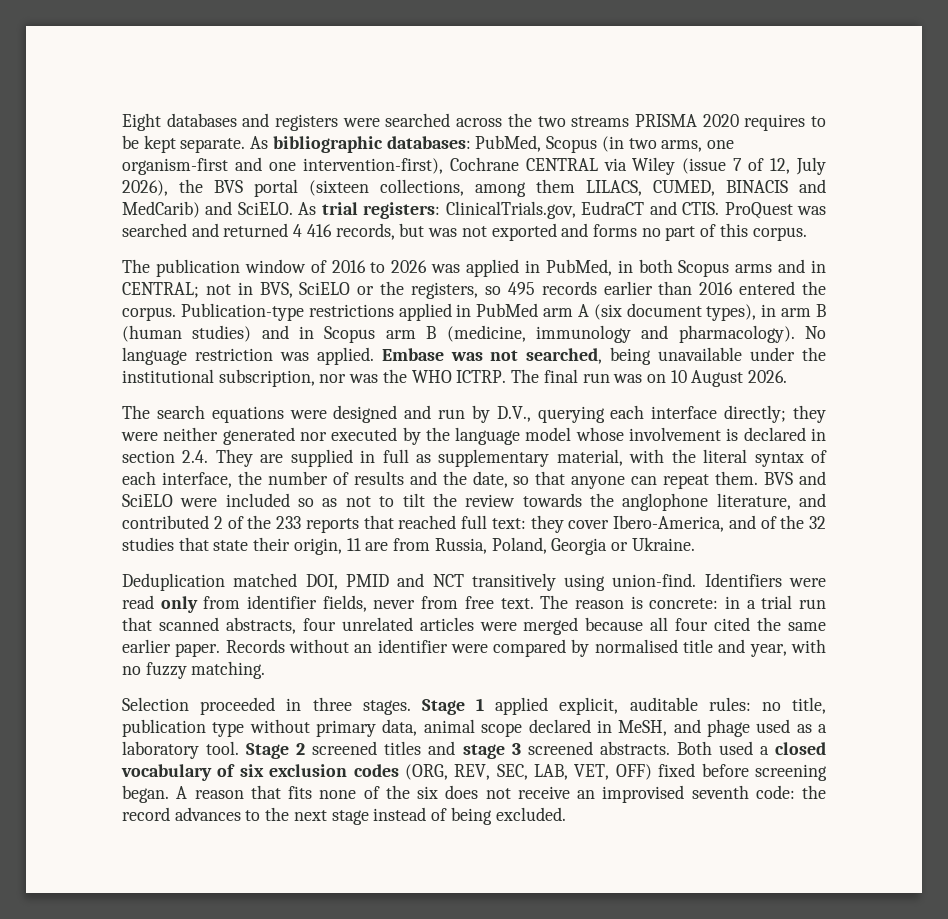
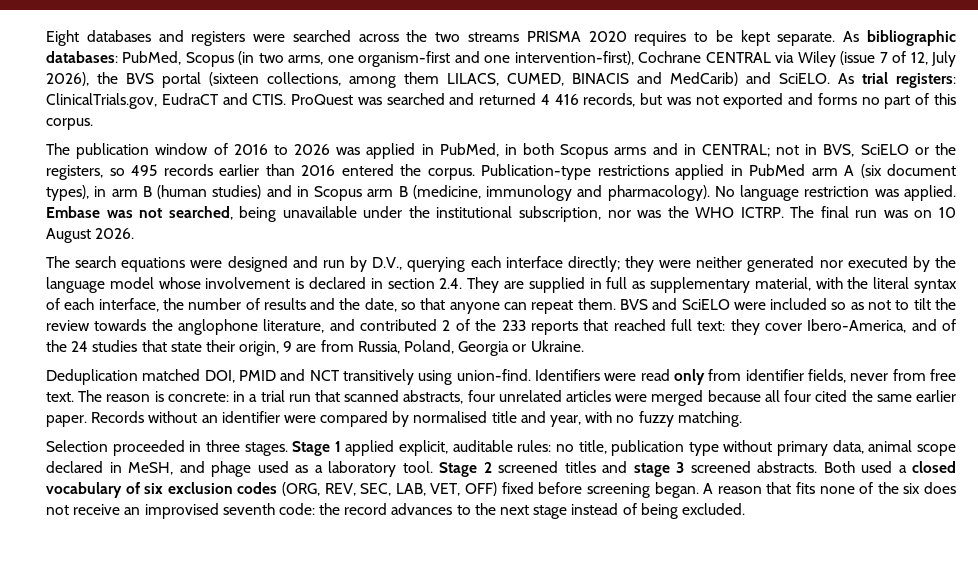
[809,516,826,529] 32 -> [71,341,89,352] 24
[346,538,361,551] 11 -> [283,341,293,352] 9

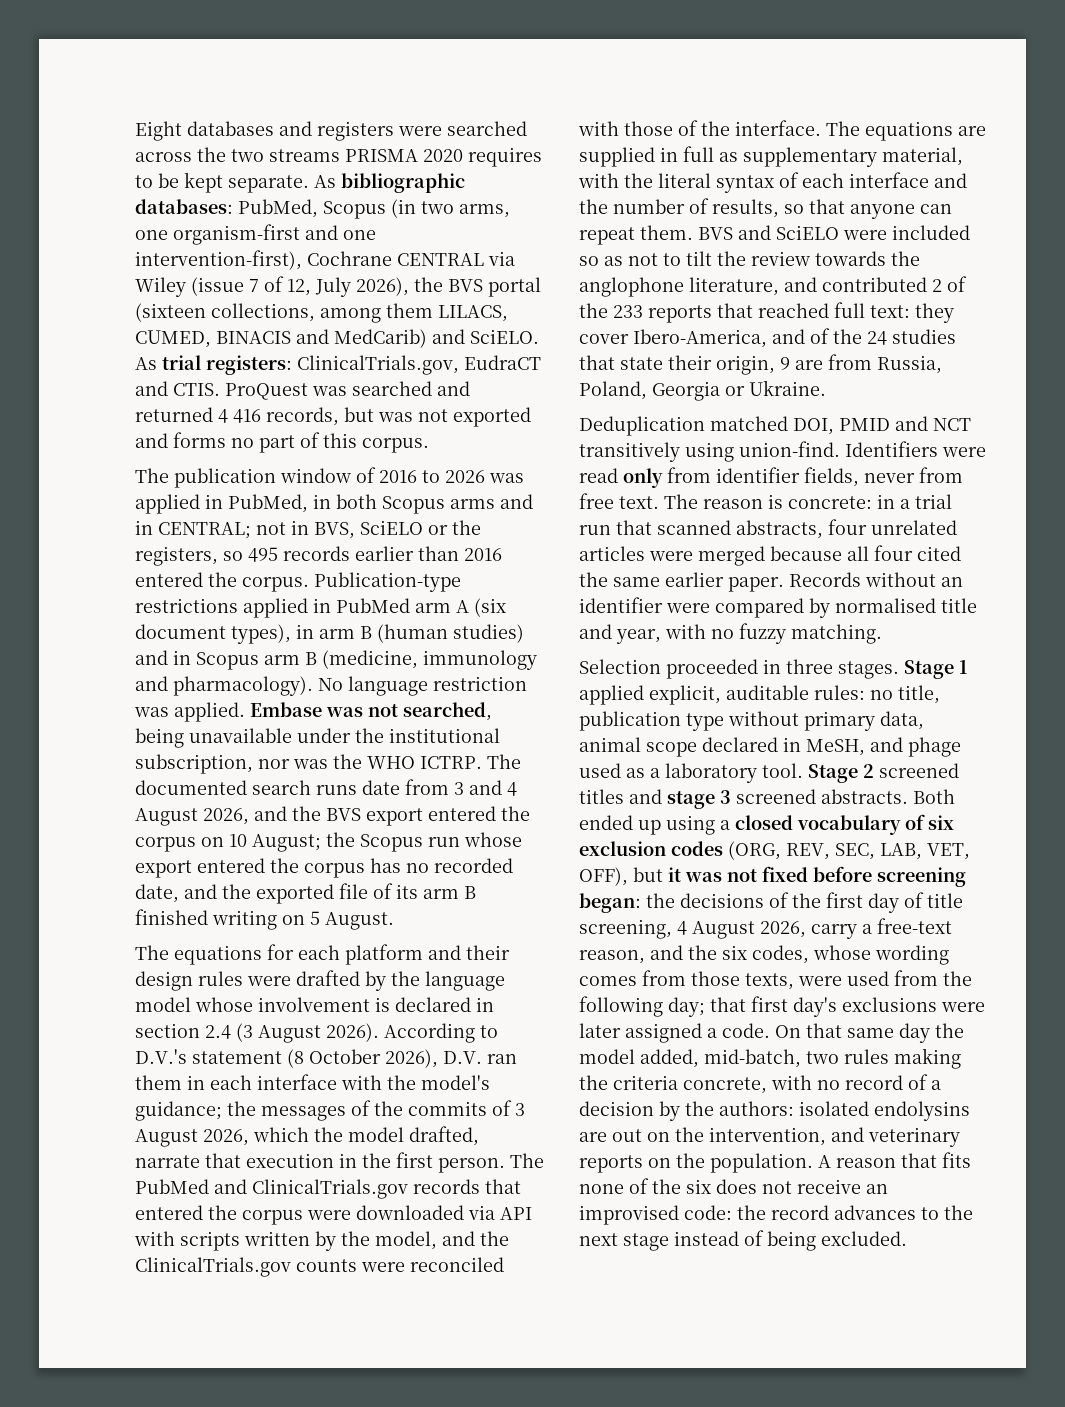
[820,206,956,218] [46,228,135,243] [46,256,908,272] final run was on 10 August 2026. // The search equations were designed and run by D.V., querying each interface directly; they were neither generated nor executed -> [135,779,517,796] [135,806,530,826] [135,832,522,852] [135,858,513,878] [135,883,476,904] [135,909,394,930] [135,944,510,965] [135,970,360,991] documented search runs date from 3 and 4 August 2026, and the BVS export entered the corpus on 10 August; the Scopus run whose export entered the corpus has no recorded date, and the exported file of its arm B finished writing on 5 August. // The equations for each platform and their design rules were drafted
[439,277,500,293] 2.4. They -> [205,1023,498,1043] [135,1049,517,1068] [135,1074,490,1090] [135,1100,525,1121] [135,1126,479,1147] [135,1152,544,1173] [135,1179,521,1199] [135,1205,532,1225] [134,1231,509,1251] [135,1257,504,1277] [578,120,953,141] 2.4 (3 August 2026). According to D.V.'s statement (8 October 2026), D.V. ran them in each interface with the model's guidance; the messages of the commits of 3 August 2026, which the model drafted, narrate that execution in the first person. The PubMed and ClinicalTrials.gov records that entered the corpus were downloaded via API with scripts written by the model, and the ClinicalTrials.gov counts were reconciled with those of the interface. The equations
[98,298,159,312] interface, -> [849,172,967,188] interface and
[263,298,397,312] results and the date, -> [712,199,779,218] results,
[861,461,892,473] used -> [579,815,715,835] ended up using
[465,482,699,498] OFF) fixed before screening began. -> [579,866,966,887] [579,892,963,913] [579,918,952,939] [579,945,949,965] [579,970,972,990] [579,996,985,1017] [579,1023,964,1043] [579,1048,961,1069] [579,1074,941,1094] [579,1101,970,1121] [579,1127,960,1147] [579,1153,813,1173] OFF), but it was not fixed before screening began: the decisions of the first day of title screening, 4 August 2026, carry a free-text reason, and the six codes, whose wording comes from those texts, were used from the following day; that first day's exclusions were later assigned a code. On that same day the model added, mid-batch, two rules making the criteria concrete, with no record of a decision by the authors: isolated endolysins are out on the intervention, and veterinary reports on the population.
[222,503,275,515] seventh -> (679, 1215) none

